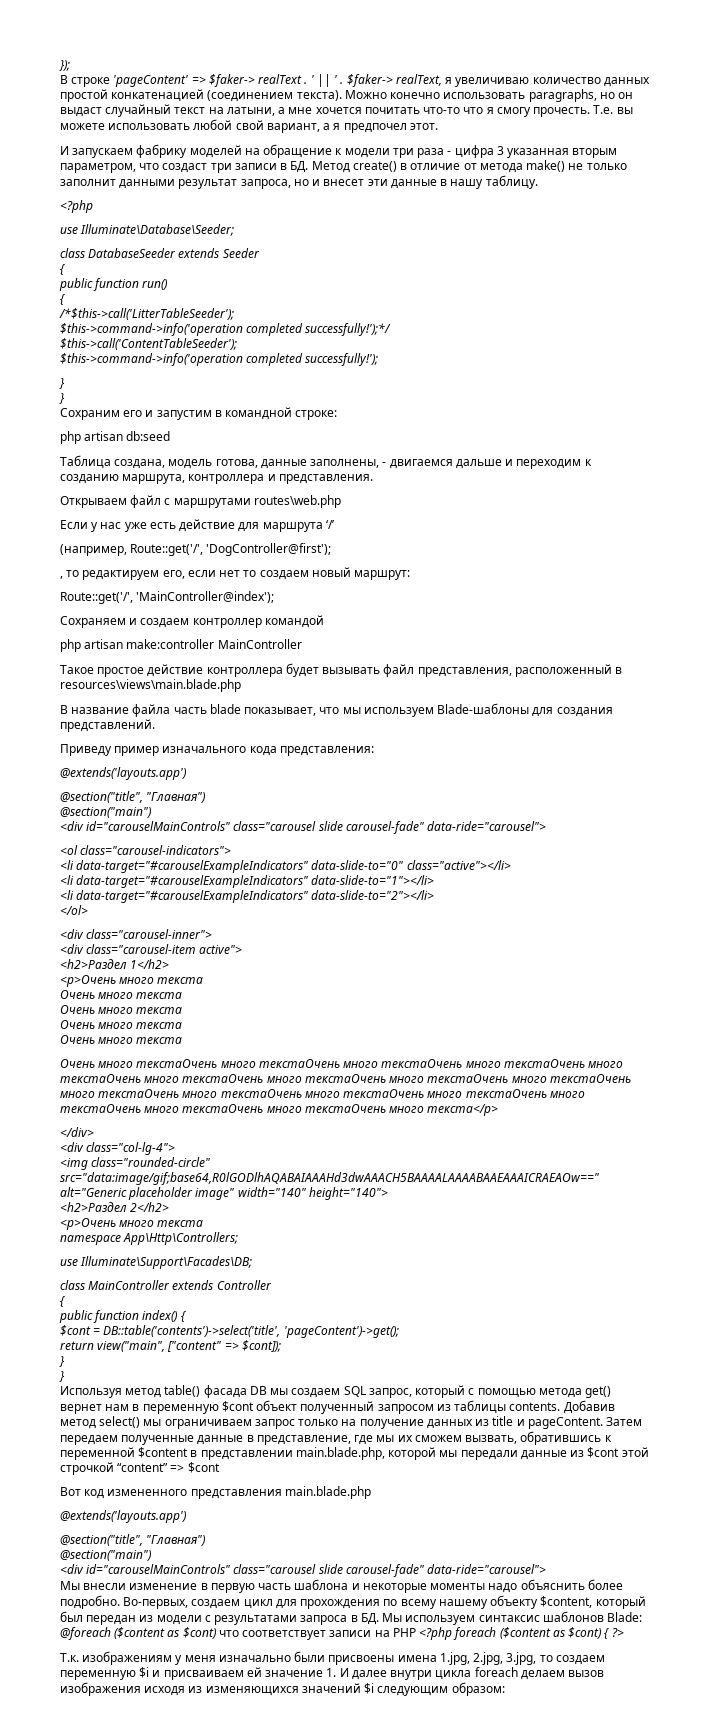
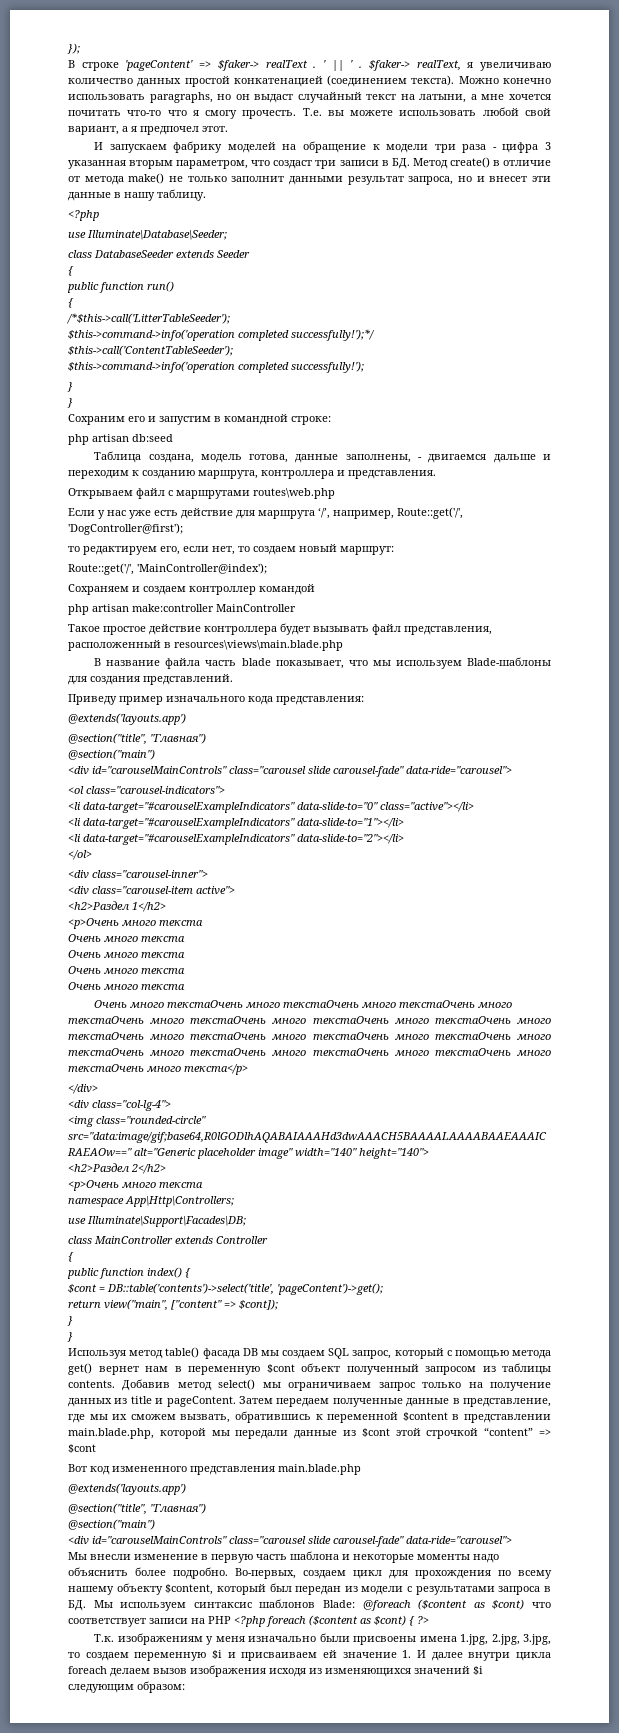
[325,520,334,529] [60,544,127,556] ‘/’ // (например, -> [318,507,394,519] ‘/’, например,
[60,576,63,579] , -> (183, 529) none
[219,570,241,577] нет -> [212,546,235,555] нет,

